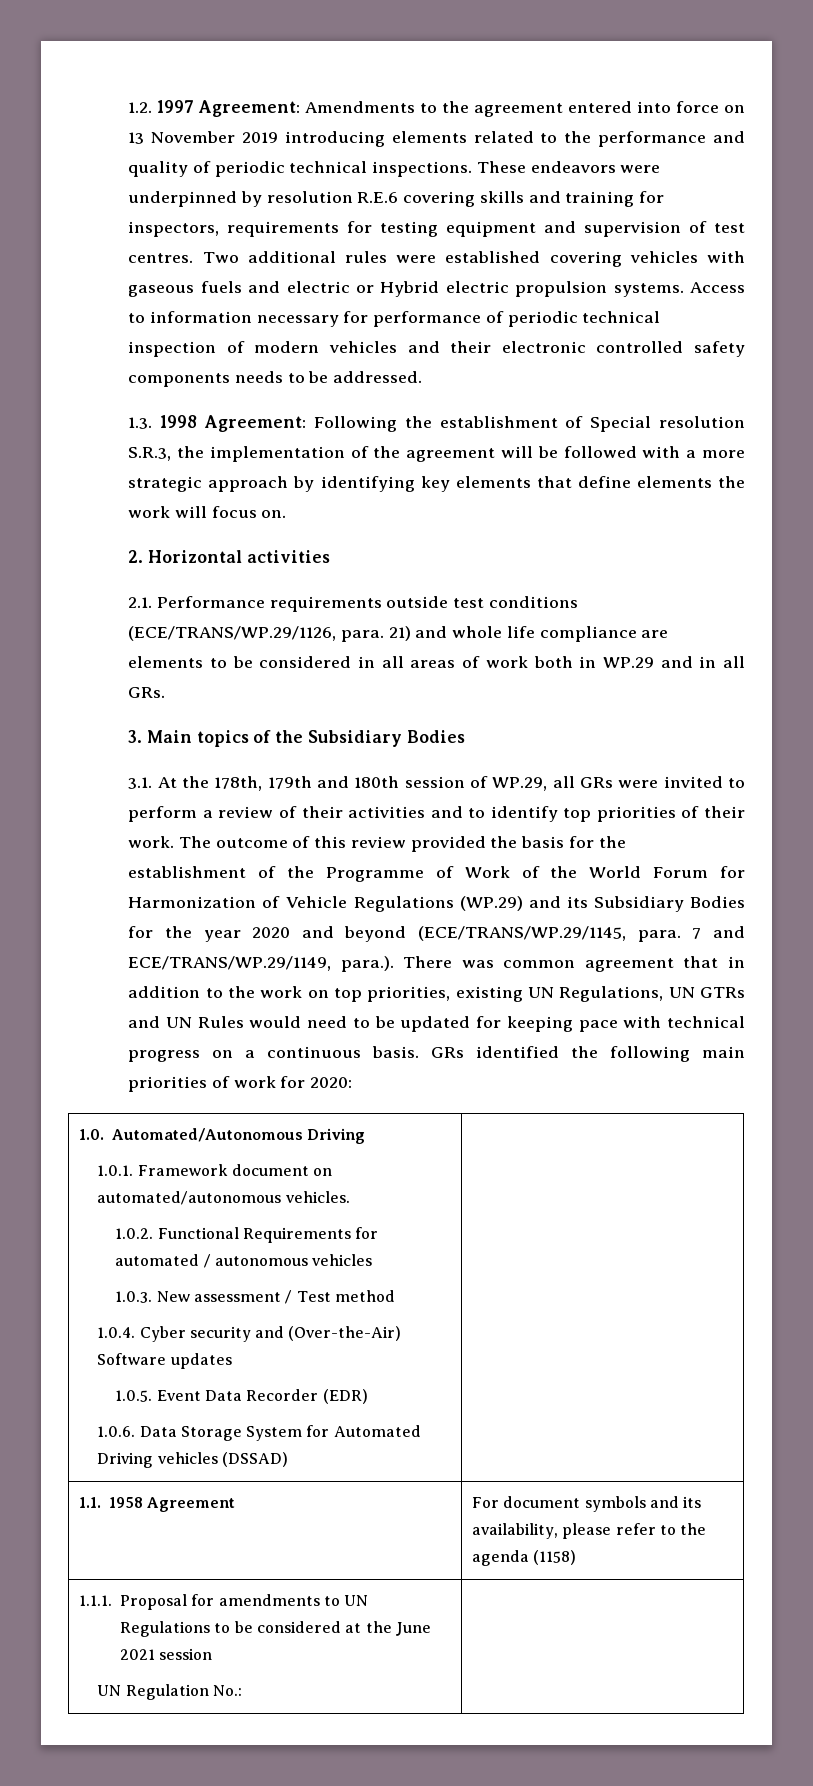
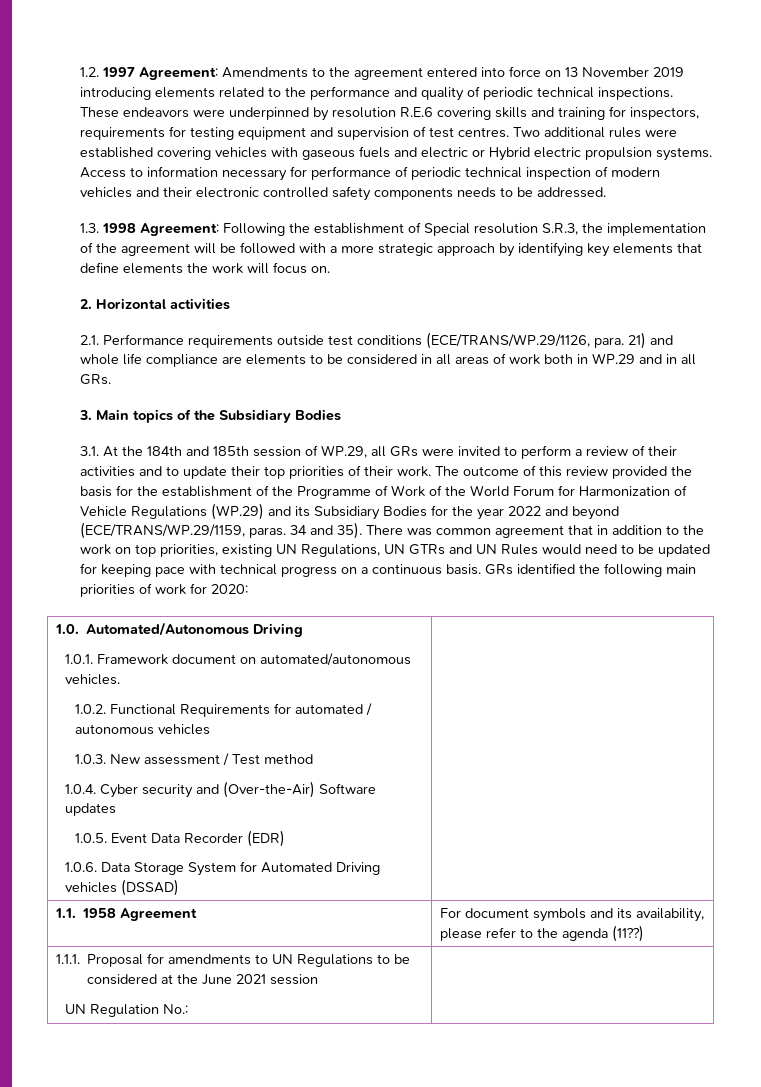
[214,776,400,791] 178th, 179th and 180th -> [146,446,249,456] 184th and 185th
[490,806,558,822] identify -> [182,466,260,479] update their
[252,927,291,938] 2020 -> [507,506,541,516] 2022
[418,926,745,942] [128,956,394,972] (ECE/TRANS/WP.29/1145, para. 7 and ECE/TRANS/WP.29/1149, para.). -> [79,522,362,539] (ECE/TRANS/WP.29/1159, paras. 34 and 35).
[533,1550,577,1565] (1158) -> [611,925,644,942] (11??)

